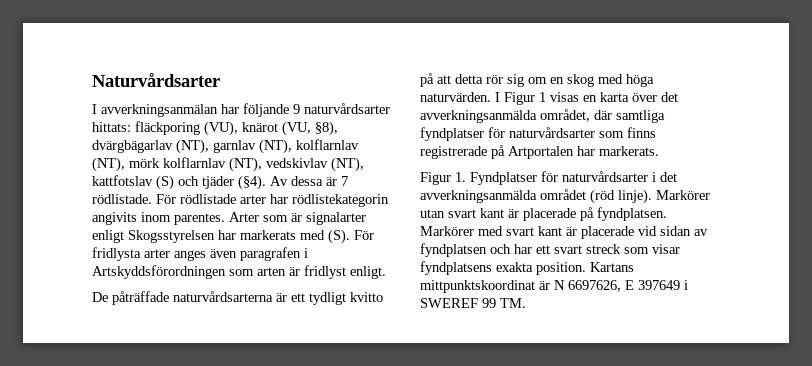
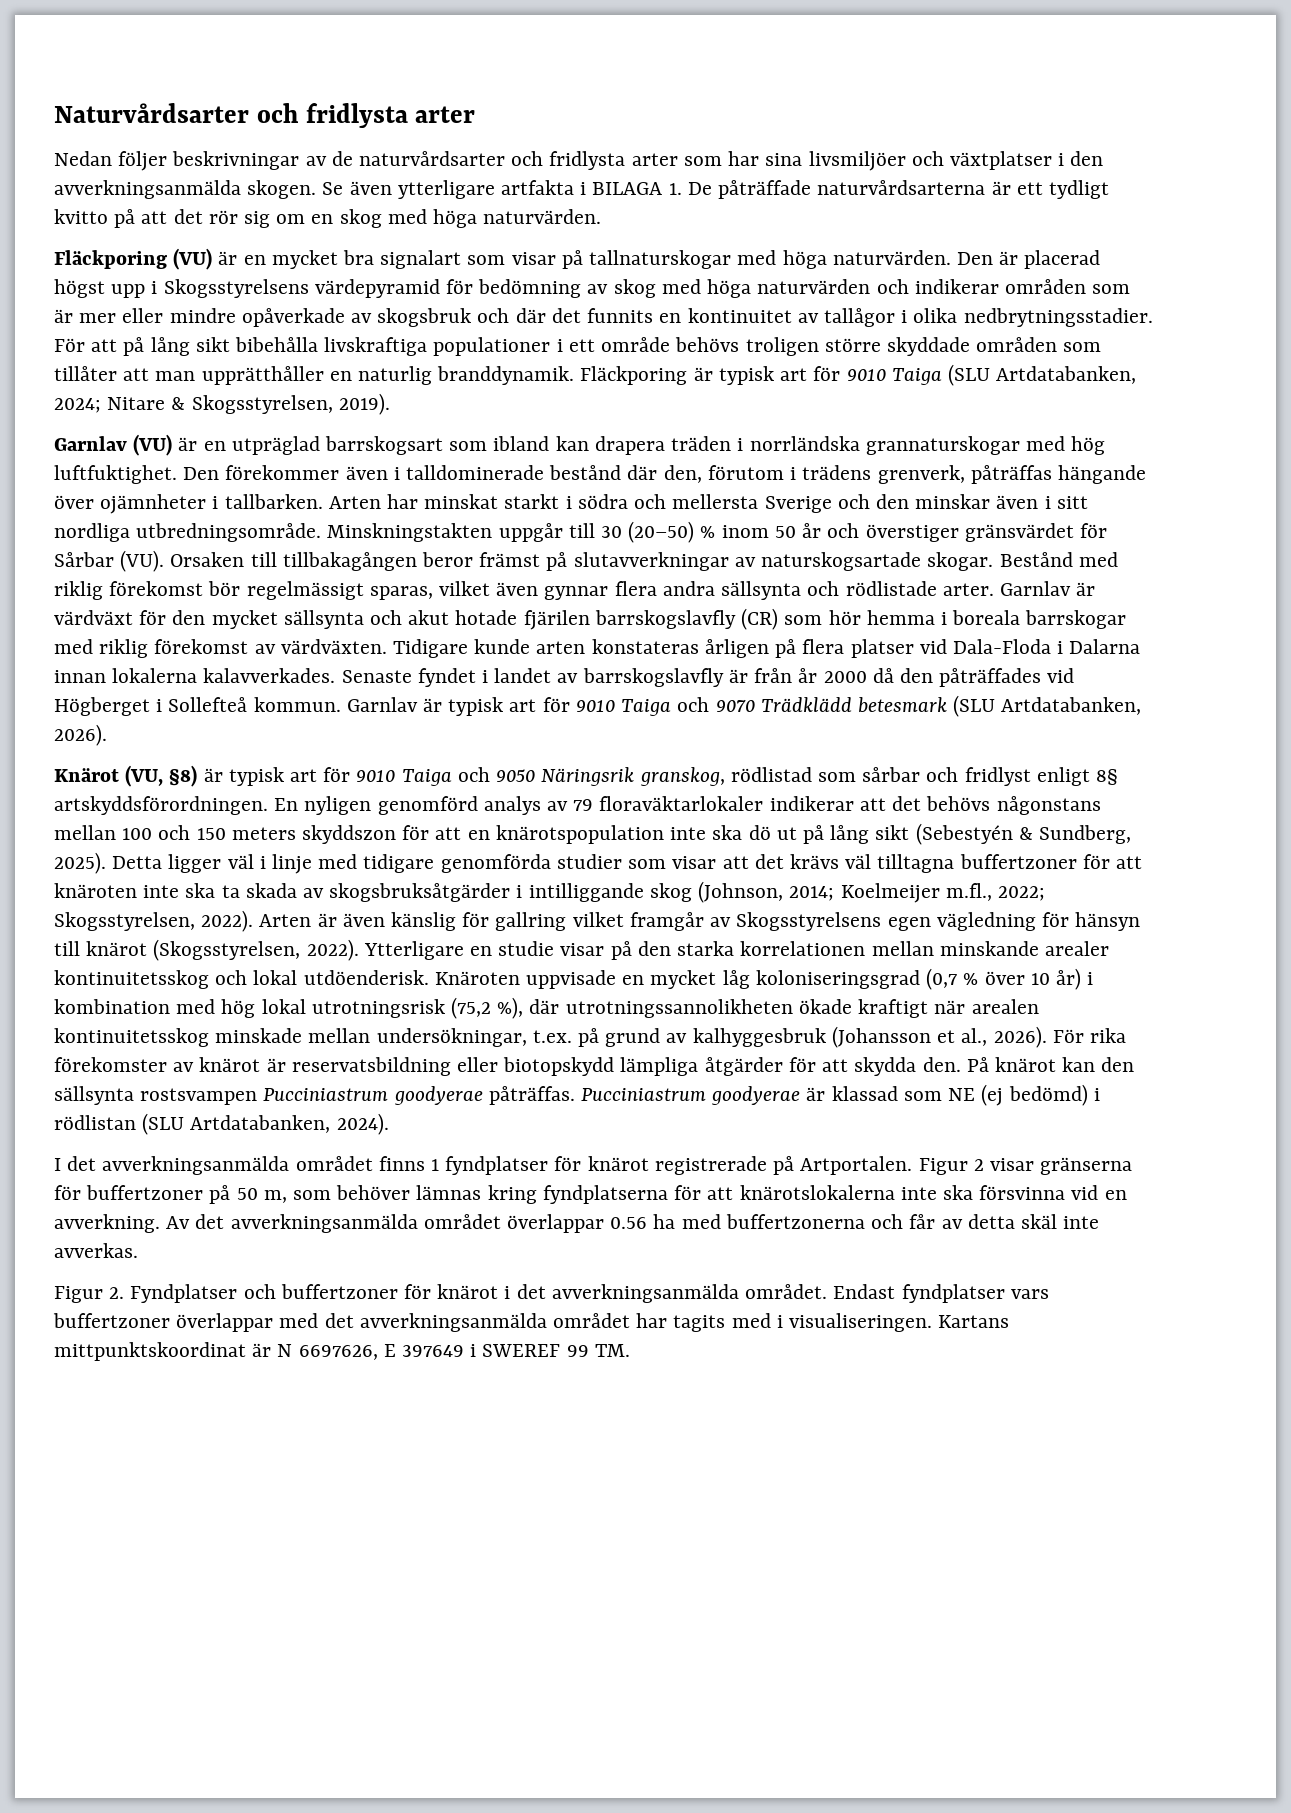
[92,103,390,117] [92,121,338,136] [92,139,359,154] [92,157,364,172] [92,175,348,190] [92,194,389,207] [92,212,366,225] [92,229,374,244] [92,247,308,261] [92,265,386,279] // I avverkningsanmälan har följande 9 naturvårdsarter hittats: fläckporing (VU), knärot (VU, §8), dvärgbägarlav (NT), garnlav (NT), kolflarnlav (NT), mörk kolflarnlav (NT), vedskivlav (NT), kattfotslav (S) och tjäder (§4). Av dessa är 7 rödlistade. För rödlistade arter har rödlistekategorin angivits inom parentes. Arter som är signalarter enligt Skogsstyrelsen har markerats med (S). För fridlysta arter anges även paragrafen i Artskyddsförordningen som arten är fridlyst enligt. // -> [256,103,476,128] [54,151,1104,171] [54,180,682,199] och fridlysta arter // Nedan följer beskrivningar av de naturvårdsarter och fridlysta arter som har sina livsmiljöer och växtplatser i den avverkningsanmälda skogen. Se även ytterligare artfakta i BILAGA 1.
[455,74,483,84] detta -> [173,209,203,224] det
[495,92,678,105] [420,109,665,123] [420,127,656,141] [420,145,659,159] [420,171,677,185] [420,189,710,204] [420,207,667,221] [420,226,708,239] [420,243,680,257] [420,261,586,275] I Figur 1 visas en karta över det avverkningsanmälda området, där samtliga fyndplatser för naturvårdsarter som finns registrerade på Artportalen har markerats. // Figur 1. Fyndplatser för naturvårdsarter i det avverkningsanmälda området (röd linje). Markörer utan svart kant är placerade på fyndplatsen. Markörer med svart kant är placerade vid sidan av fyndplatsen och har ett svart streck som visar fyndplatsens exakta position. -> [54,248,1101,270] [54,279,1131,298] [54,308,1153,327] [54,337,1102,356] [54,364,1137,386] [54,393,390,415] [54,434,1106,456] [54,465,1146,484] [54,494,1088,514] [54,521,1107,543] [54,550,1118,572] [54,581,1096,600] [54,608,1127,630] [54,639,1141,658] [54,668,1075,687] [54,695,1142,717] [54,724,107,746] [54,765,1118,787] [54,796,1101,815] [54,823,1131,845] [54,852,1142,874] [54,881,1045,903] [54,910,1141,932] [54,939,1109,961] [54,968,1094,990] [54,997,1039,1019] [54,1026,1126,1048] [54,1057,1135,1076] [54,1084,1100,1106] [54,1113,389,1135] [54,1156,1133,1175] [54,1185,1127,1204] [54,1214,1100,1233] [54,1243,138,1258] [54,1284,1049,1303] [53,1313,933,1332] // Fläckporing (VU) är en mycket bra signalart som visar på tallnaturskogar med höga naturvärden. Den är placerad högst upp i Skogsstyrelsens värdepyramid för bedömning av skog med höga naturvärden och indikerar områden som är mer eller mindre opåverkade av skogsbruk och där det funnits en kontinuitet av tallågor i olika nedbrytningsstadier. För att på lång sikt bibehålla livskraftiga populationer i ett område behövs troligen större skyddade områden som tillåter att man upprätthåller en naturlig branddynamik. Fläckporing är typisk art för 9010 Taiga (SLU Artdatabanken, 2024; Nitare & Skogsstyrelsen, 2019). // Garnlav (VU) är en utpräglad barrskogsart som ibland kan drapera träden i norrländska grannaturskogar med hög luftfuktighet. Den förekommer även i talldominerade bestånd där den, förutom i trädens grenverk, påträffas hängande över ojämnheter i tallbarken. Arten har minskat starkt i södra och mellersta Sverige och den minskar även i sitt nordliga utbredningsområde. Minskningstakten uppgår till 30 (20–50) % inom 50 år och överstiger gränsvärdet för Sårbar (VU). Orsaken till tillbakagången beror främst på slutavverkningar av naturskogsartade skogar. Bestånd med riklig förekomst bör regelmässigt sparas, vilket även gynnar flera andra sällsynta och rödlistade arter. Garnlav är värdväxt för den mycket sällsynta och akut hotade fjärilen barrskogslavfly (CR) som hör hemma i boreala barrskogar med riklig förekomst av värdväxten. Tidigare kunde arten konstateras årligen på flera platser vid Dala-Floda i Dalarna innan lokalerna kalavverkades. Senaste fyndet i landet av barrskogslavfly är från år 2000 då den påträffades vid Högberget i Sollefteå kommun. Garnlav är typisk art för 9010 Taiga och 9070 Trädklädd betesmark (SLU Artdatabanken, 2026). // Knärot (VU, §8) är typisk art för 9010 Taiga och 9050 Näringsrik granskog, rödlistad som sårbar och fridlyst enligt 8§ artskyddsförordningen. En nyligen genomförd analys av 79 floraväktarlokaler indikerar att det behövs någonstans mellan 100 och 150 meters skyddszon för att en knärotspopulation inte ska dö ut på lång sikt (Sebestyén & Sundberg, 2025). Detta ligger väl i linje med tidigare genomförda studier som visar att det krävs väl tilltagna buffertzoner för att knäroten inte ska ta skada av skogsbruksåtgärder i intilliggande skog (Johnson, 2014; Koelmeijer m.fl., 2022; Skogsstyrelsen, 2022). Arten är även känslig för gallring vilket framgår av Skogsstyrelsens egen vägledning för hänsyn till knärot (Skogsstyrelsen, 2022). Ytterligare en studie visar på den starka korrelationen mellan minskande arealer kontinuitetsskog och lokal utdöenderisk. Knäroten uppvisade en mycket låg koloniseringsgrad (0,7 % över 10 år) i kombination med hög lokal utrotningsrisk (75,2 %), där utrotningssannolikheten ökade kraftigt när arealen kontinuitetsskog minskade mellan undersökningar, t.ex. på grund av kalhyggesbruk (Johansson et al., 2026). För rika förekomster av knärot är reservatsbildning eller biotopskydd lämpliga åtgärder för att skydda den. På knärot kan den sällsynta rostsvampen Pucciniastrum goodyerae påträffas. Pucciniastrum goodyerae är klassad som NE (ej bedömd) i rödlistan (SLU Artdatabanken, 2024). // I det avverkningsanmälda området finns 1 fyndplatser för knärot registrerade på Artportalen. Figur 2 visar gränserna för buffertzoner på 50 m, som behöver lämnas kring fyndplatserna för att knärotslokalerna inte ska försvinna vid en avverkning. Av det avverkningsanmälda området överlappar 0.56 ha med buffertzonerna och får av detta skäl inte avverkas. // Figur 2. Fyndplatser och buffertzoner för knärot i det avverkningsanmälda området. Endast fyndplatser vars buffertzoner överlappar med det avverkningsanmälda området har tagits med i visualiseringen.

